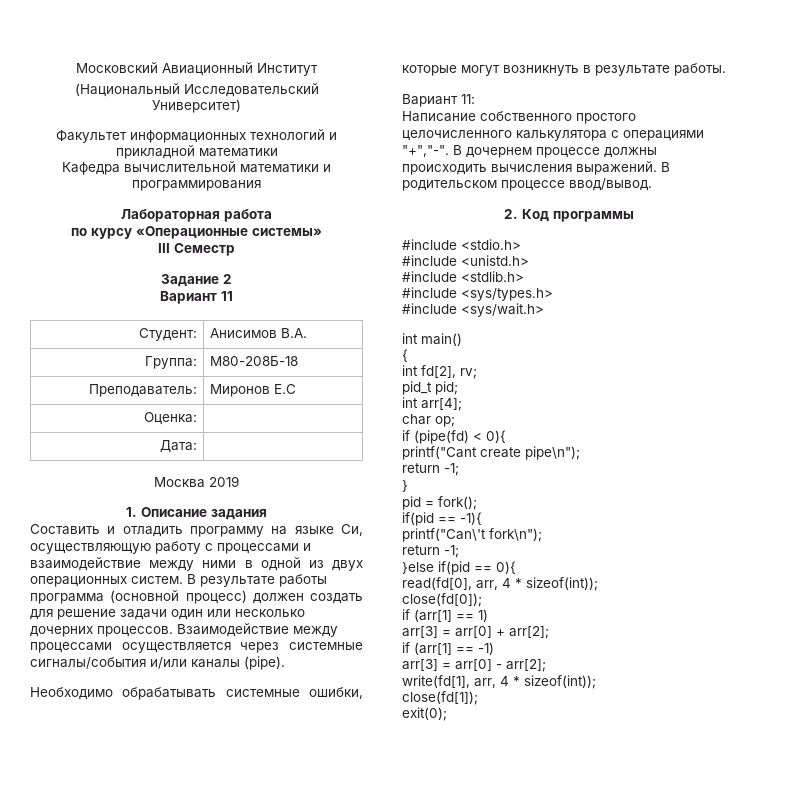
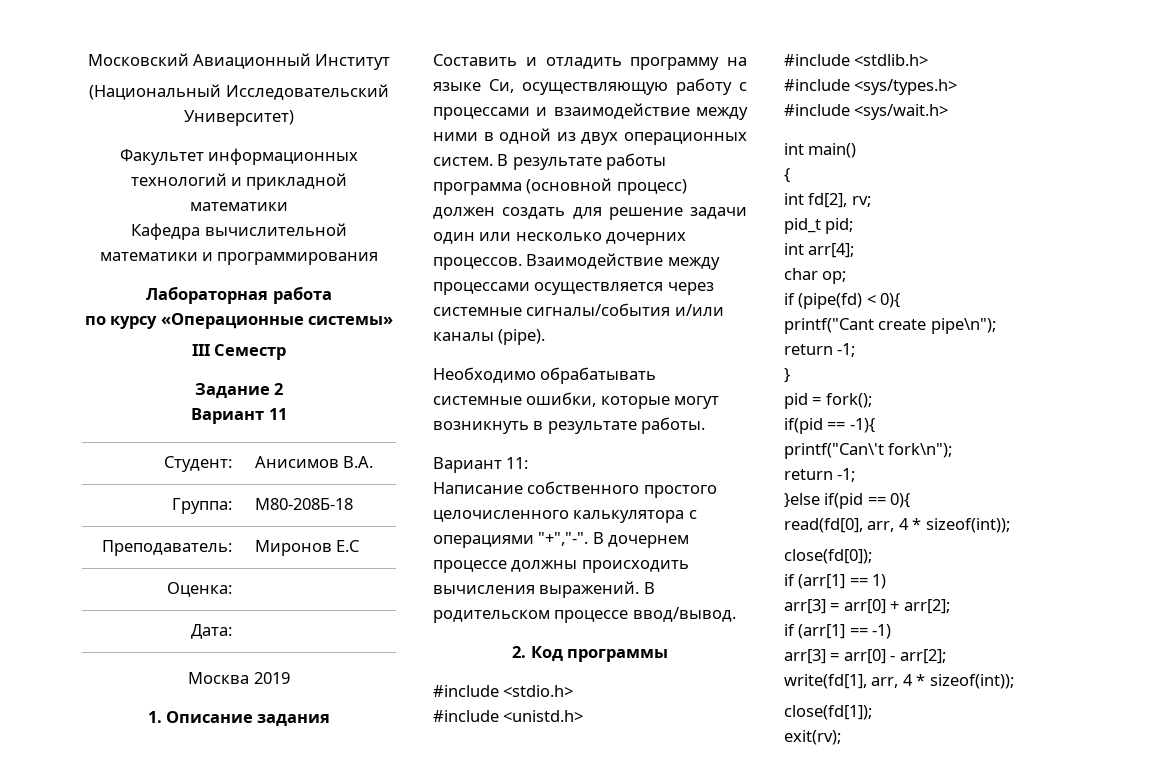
[402,707,447,721] exit(0); -> [784,730,841,745] exit(rv);

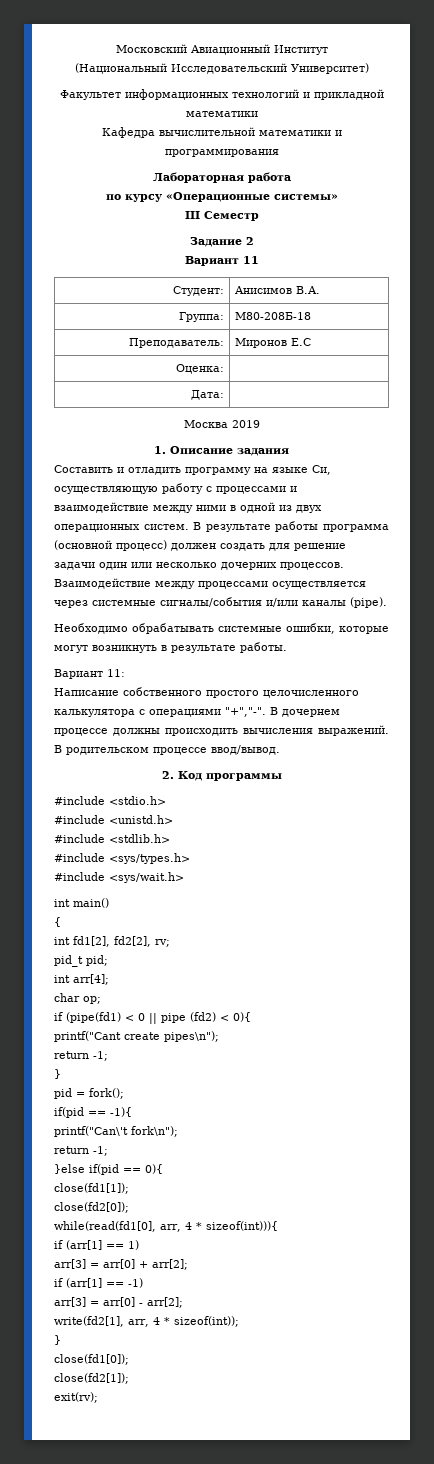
[808,193,848,208] fd[2], -> [73,936,151,947] fd1[2], fd2[2],
[798,293,863,309] (pipe(fd) -> [66,1012,216,1024] (pipe(fd1) < 0 || pipe (fd2)
[930,318,996,334] pipe\n"); -> [164,1031,219,1042] pipes\n");
[784,518,1010,533] [784,549,872,564] read(fd[0], arr, 4 * sizeof(int)); // close(fd[0]); -> [54,1183,129,1194] [54,1202,129,1213] [54,1221,278,1232] close(fd1[1]); // close(fd2[0]); // while(read(fd1[0], arr, 4 * sizeof(int))){
[784,674,1014,689] [784,705,872,720] write(fd[1], arr, 4 * sizeof(int)); // close(fd[1]); -> [54,1316,239,1327] [54,1335,61,1345] [54,1354,129,1365] [54,1373,129,1384] write(fd2[1], arr, 4 * sizeof(int)); // } // close(fd1[0]); // close(fd2[1]);

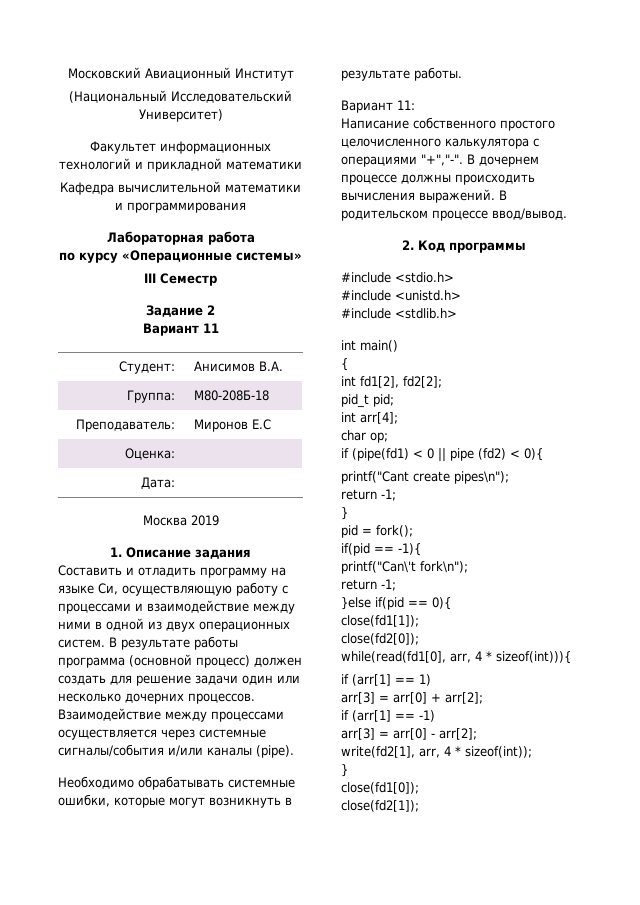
[54,853,190,864] [54,872,184,883] // #include <sys/types.h> // #include <sys/wait.h> -> (457, 313) none
[114,936,170,947] fd2[2], rv; -> [403,376,442,388] fd2[2];
[54,1392,98,1403] // exit(rv); -> (419, 806) none

